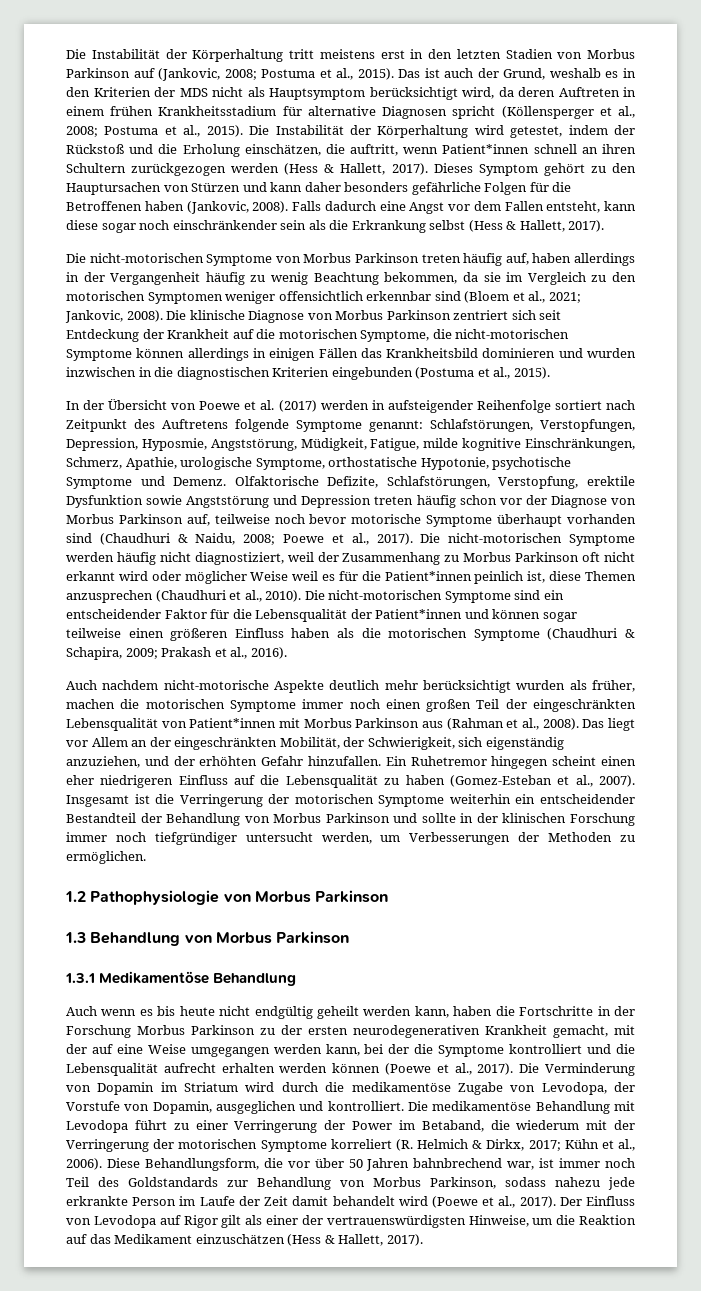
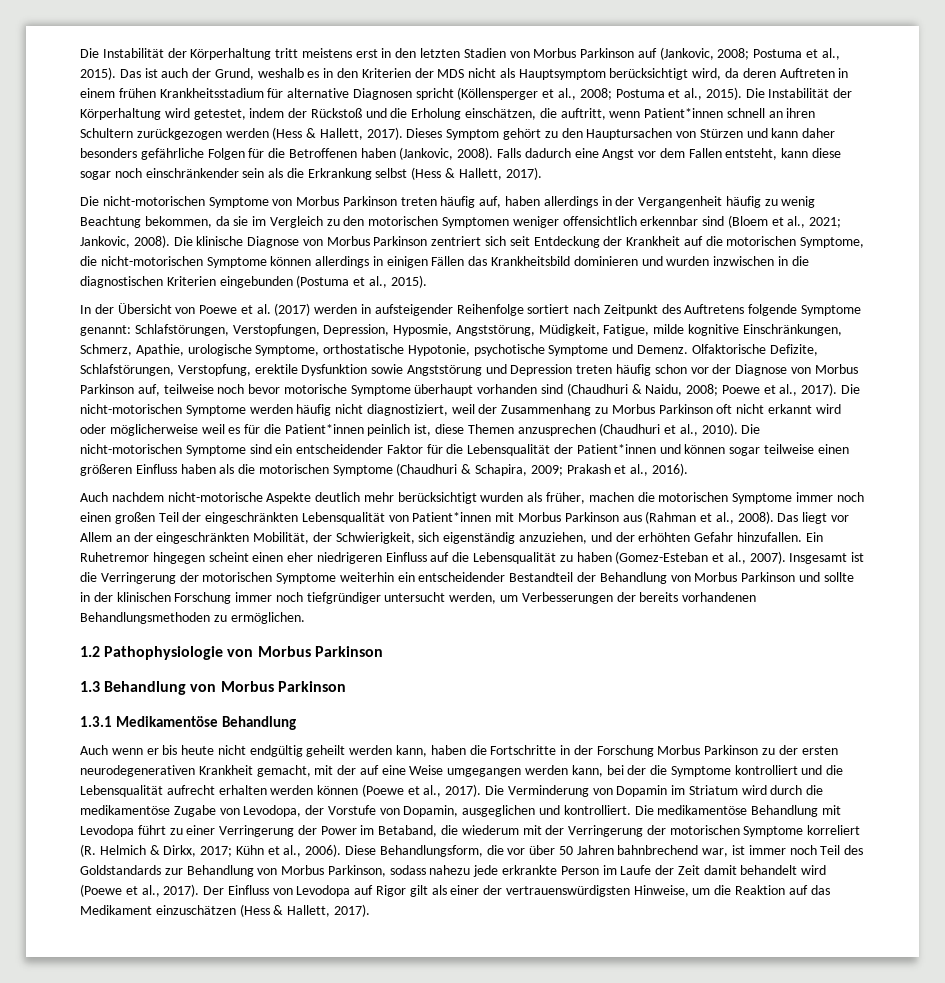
[184,571,289,584] möglicher Weise -> [109,424,198,436] möglicherweise
[548,832,613,842] Methoden -> [639,592,757,602] [80,612,210,624] bereits vorhandenen Behandlungsmethoden
[139,1009,153,1016] es -> [146,748,159,755] er

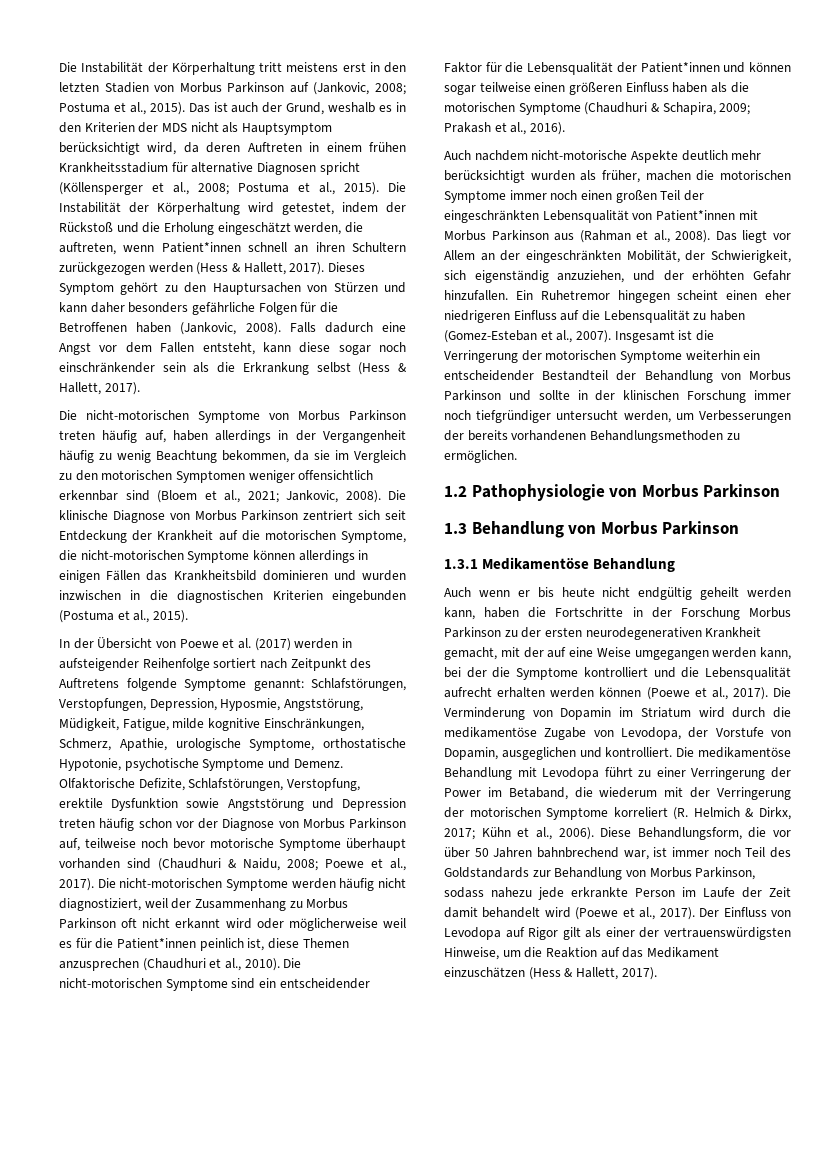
[465,108,606,120] einschätzen, die auftritt, -> [217,222,363,235] [59,242,116,255] eingeschätzt werden, die auftreten,

